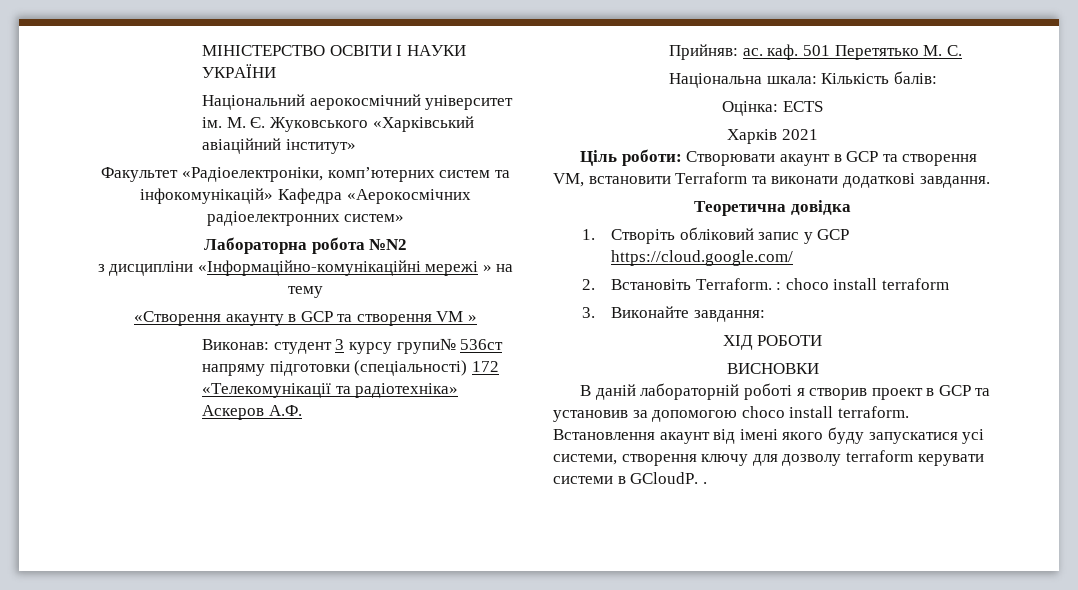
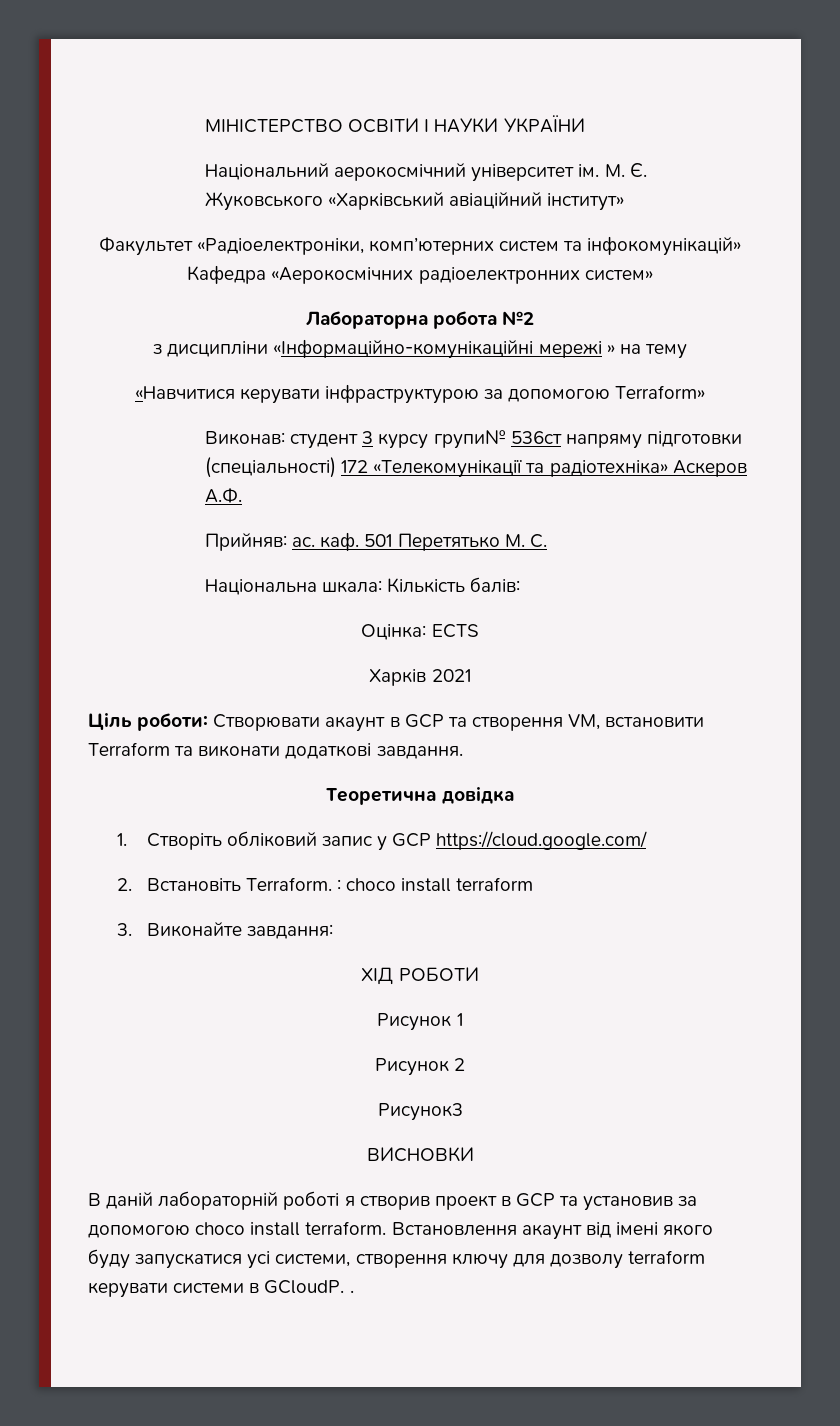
[369,239,408,250] №N2 -> [502,311,535,325] №2
[133,311,478,326] «Створення акаунту в GCP та створення VM » -> [134,384,706,404] «Навчитися керувати інфраструктурою за допомогою Terraform»
(823, 340) none -> [377,1013,463,1031] [374,1058,466,1076] [377,1103,463,1121] // Рисунок 1 // Рисунок 2 // Рисунок3

